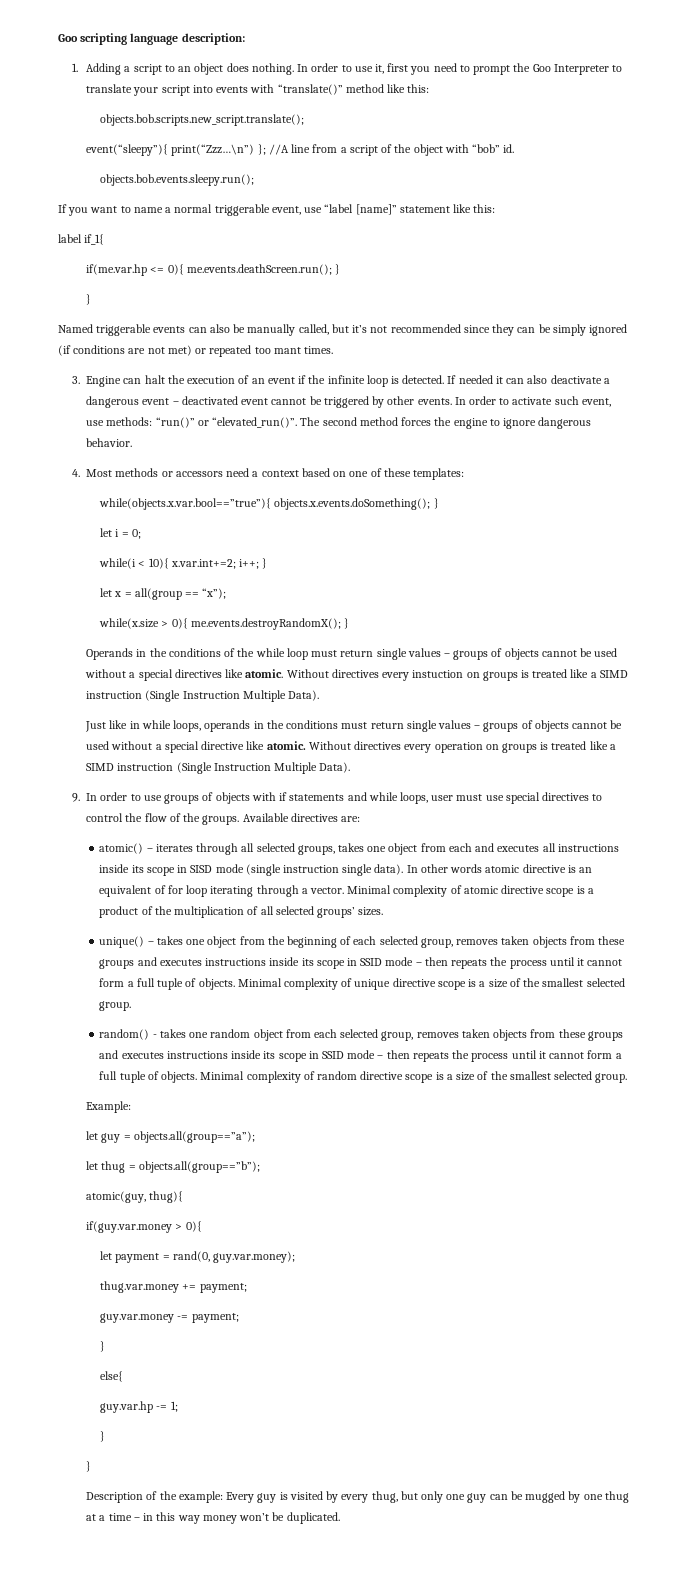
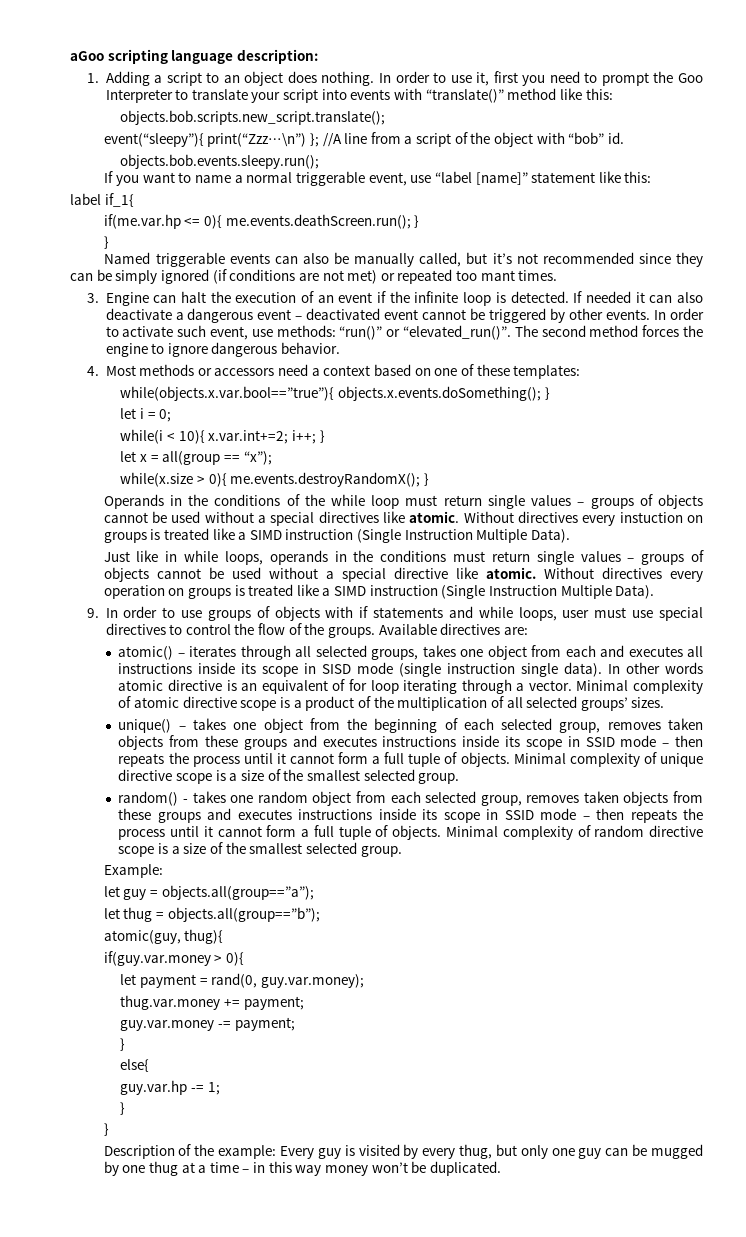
[58,34,78,42] Goo -> [70,51,104,61] aGoo

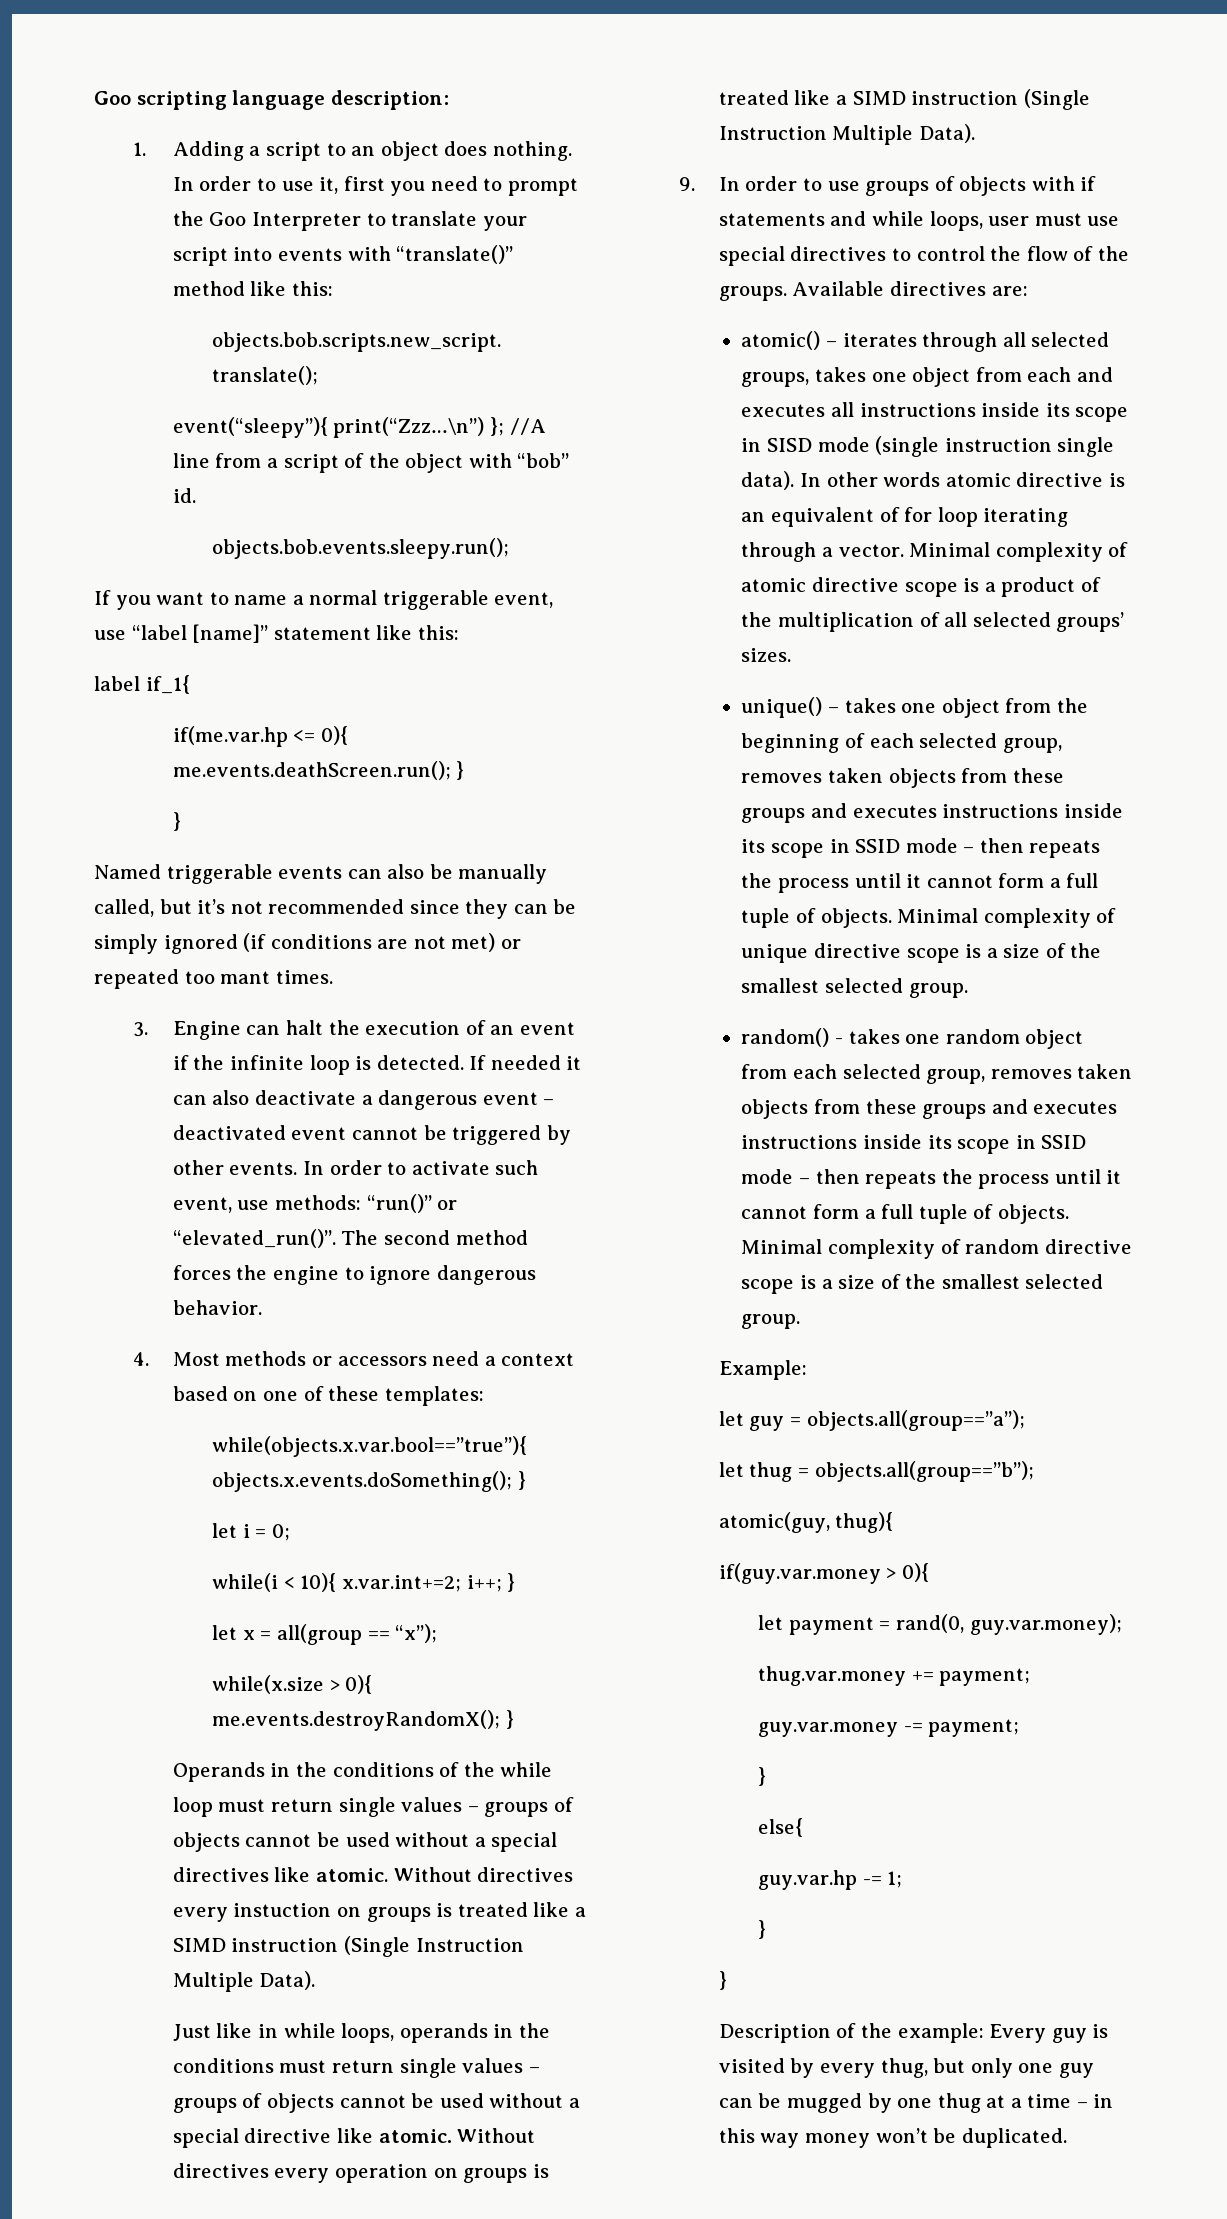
[70,51,104,61] aGoo -> [94,91,131,105] Goo

